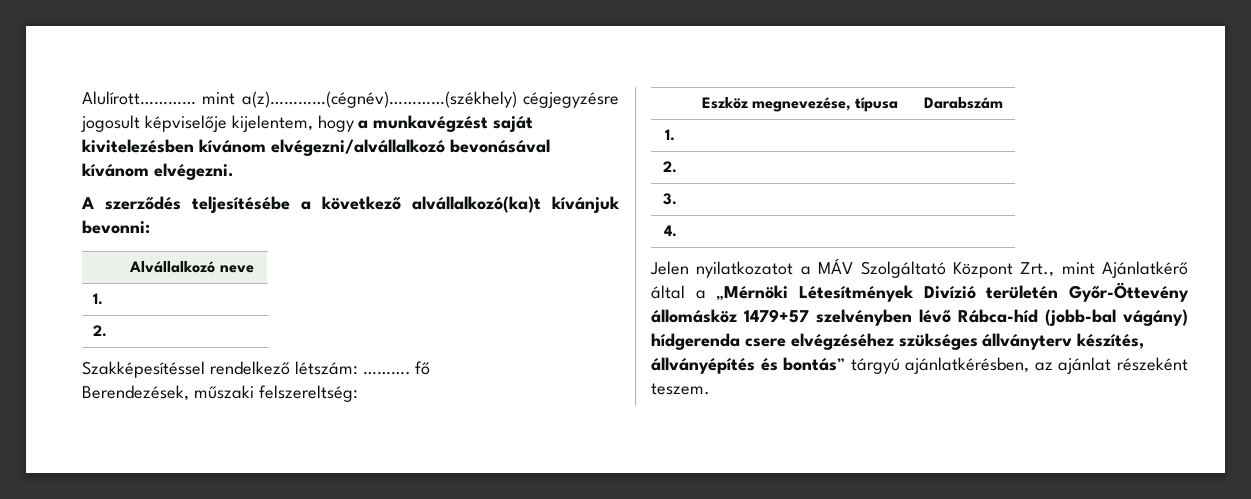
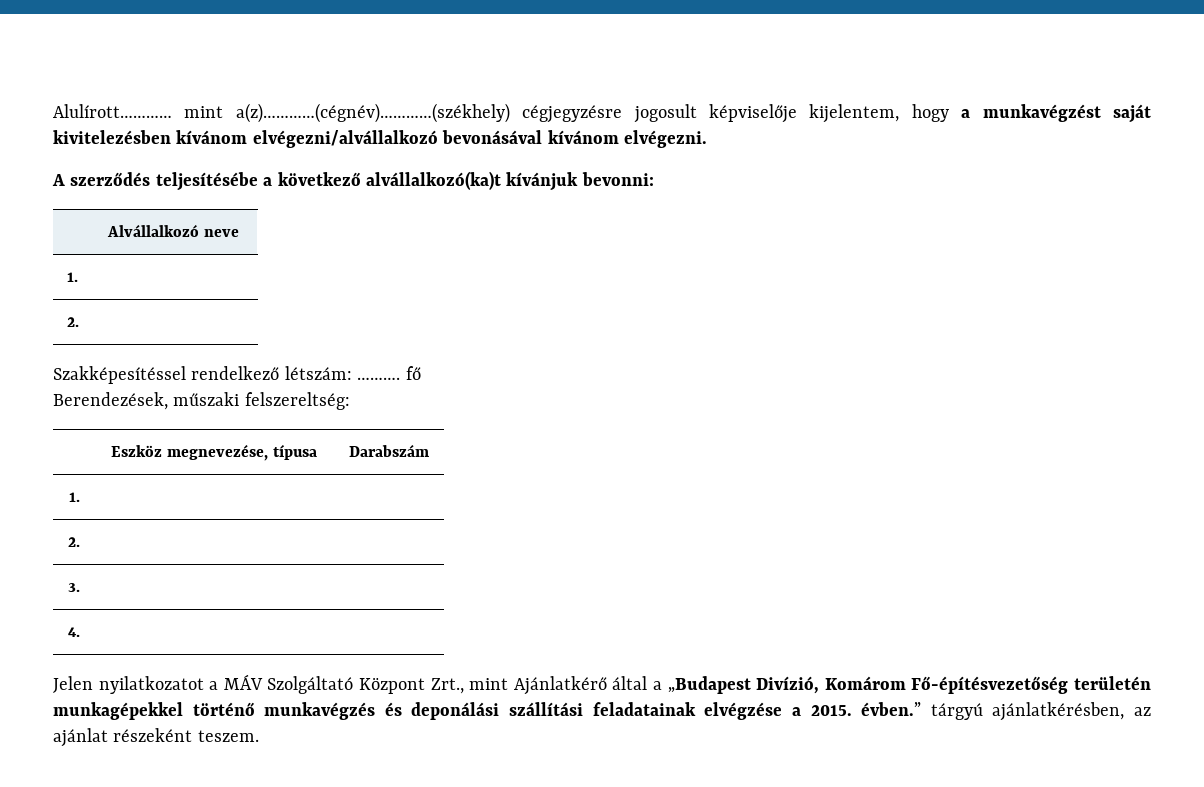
[716,282,1189,302] [651,309,1188,326] [651,333,1145,350] [651,357,846,374] „Mérnöki Létesítmények Divízió területén Győr-Öttevény állomásköz 1479+57 szelvényben lévő Rábca-híd (jobb-bal vágány) hídgerenda csere elvégzéséhez szükséges állványterv készítés, állványépítés és bontás” -> [667,676,1152,694] [53,702,922,720] „Budapest Divízió, Komárom Fő-építésvezetőség területén munkagépekkel történő munkavégzés és deponálási szállítási feladatainak elvégzése a 2015. évben.”

